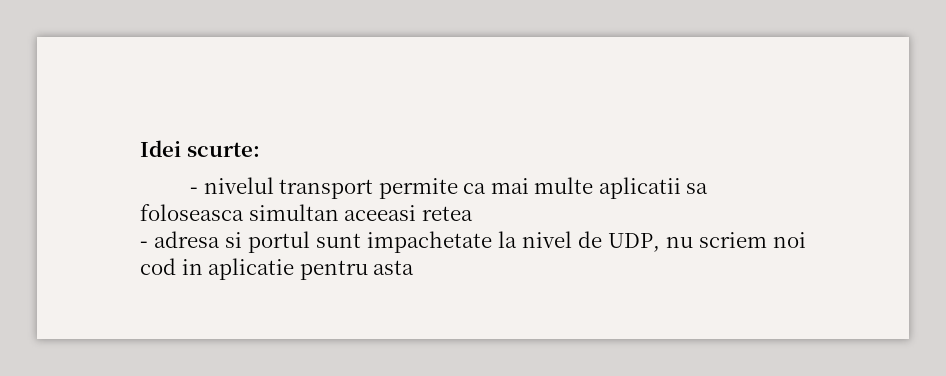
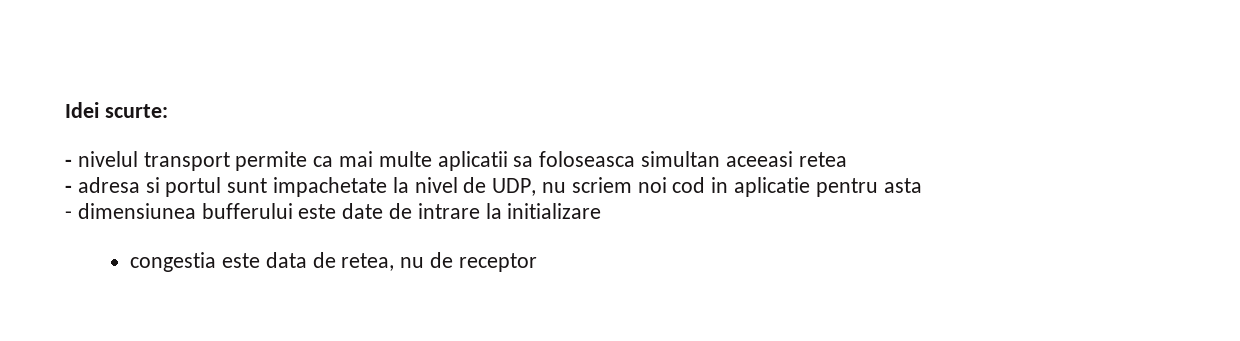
(415, 267) none -> [65,203,602,219] [130,252,537,272] // - dimensiunea bufferului este date de intrare la initializare // congestia este data de retea, nu de receptor

